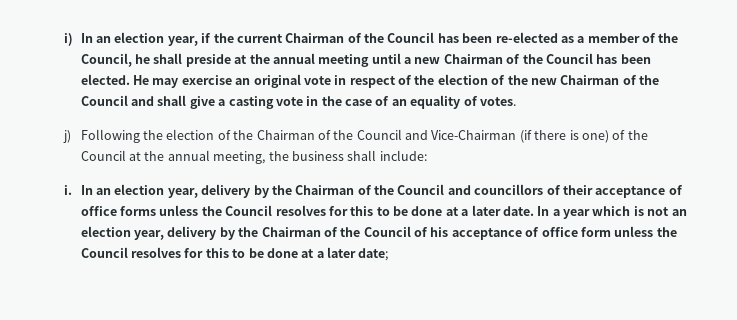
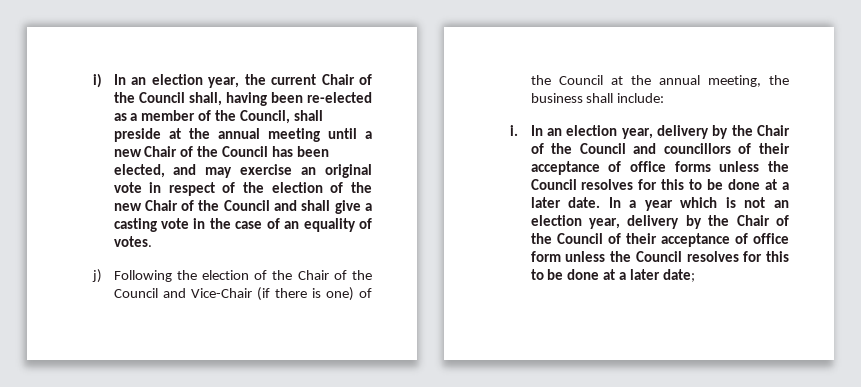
[201,33,212,43] if -> (240, 82) none
[285,32,459,43] Chairman of the Council has -> [321,74,372,85] [113,92,267,106] Chair of the Council shall, having
[135,54,151,64] he -> (291, 117) none
[443,53,651,64] [80,74,150,85] Chairman of the Council has been elected. He -> [144,146,330,157] [113,164,197,178] Chair of the Council has been elected, and
[560,75,620,85] Chairman -> [144,200,178,211] Chair
[256,129,517,140] Chairman of the Council and Vice-Chairman -> [297,270,372,280] [113,288,252,298] Chair of the Council and Vice-Chair
[295,185,355,195] Chairman -> [757,125,790,136] Chair
[261,227,321,237] Chairman -> [736,215,770,226] Chair
[430,227,449,237] his -> [625,233,657,244] their

